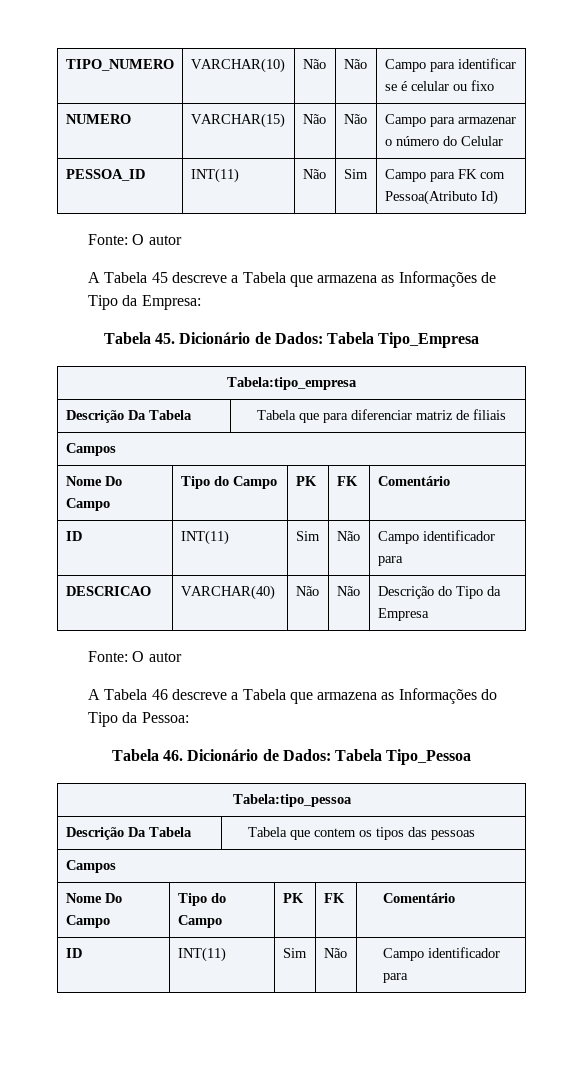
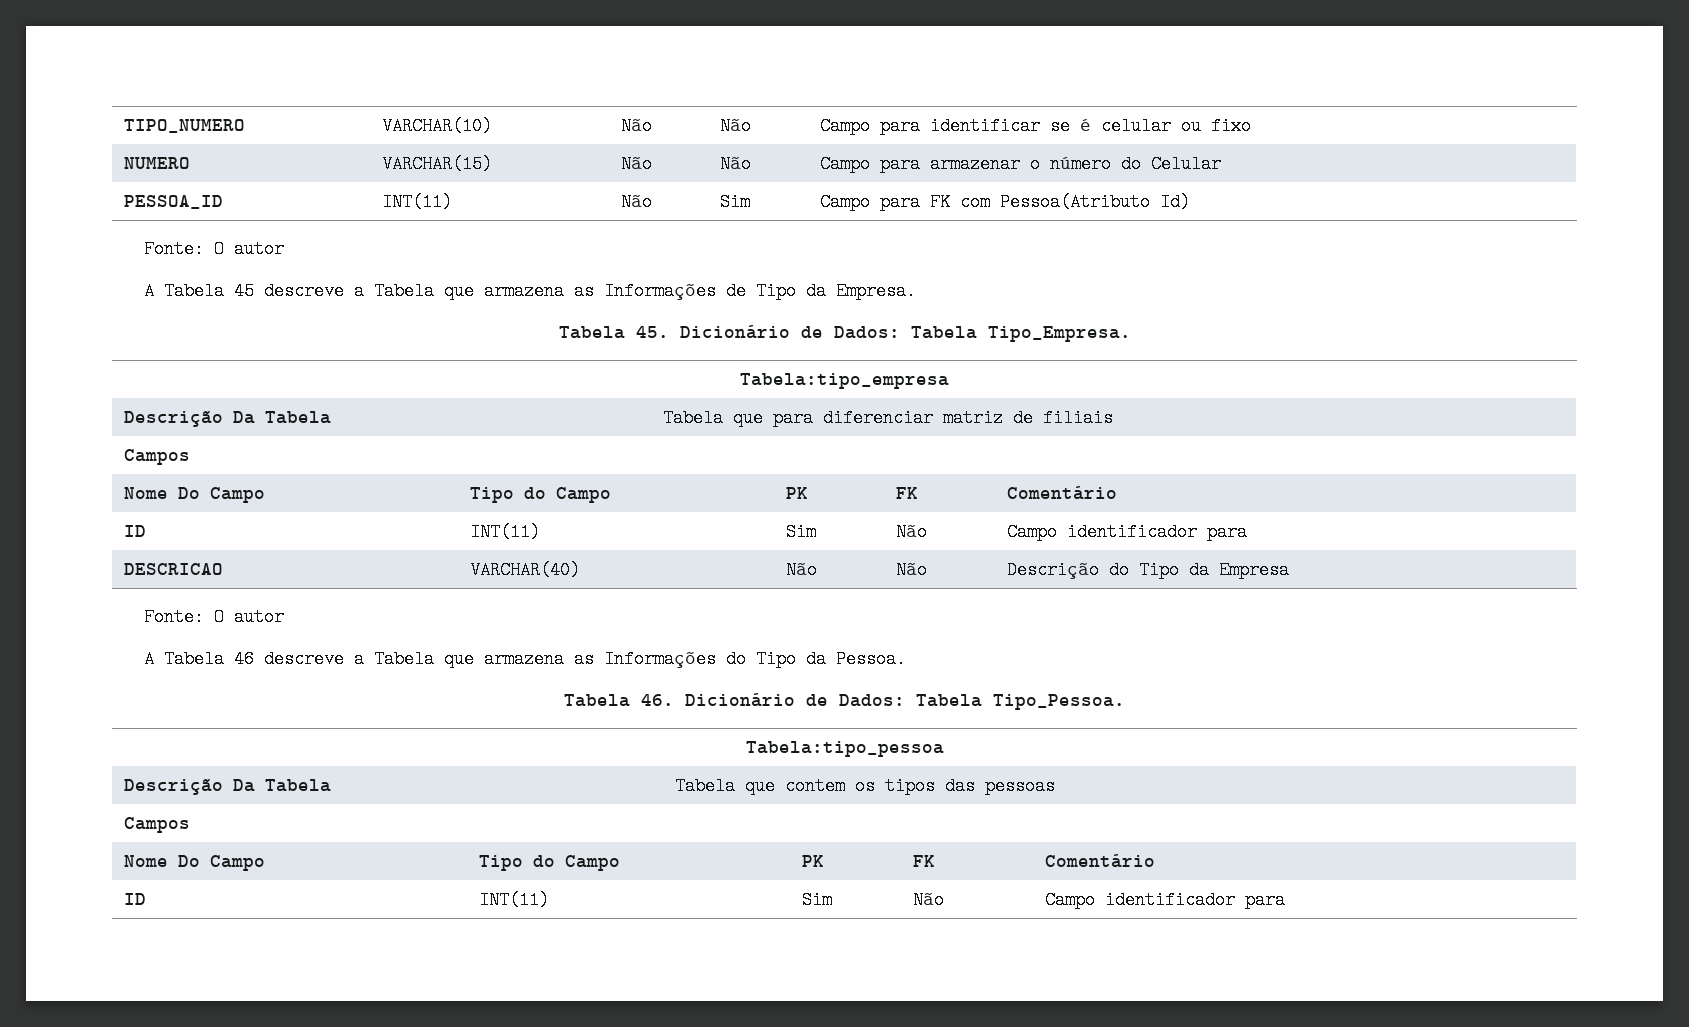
[141,295,201,310] Empresa: -> [835,282,916,300] Empresa.
[378,332,480,348] Tipo_Empresa -> [987,326,1131,342] Tipo_Empresa.
[141,712,189,723] Pessoa: -> [835,650,906,668] Pessoa.
[386,749,472,765] Tipo_Pessoa -> [993,694,1125,710] Tipo_Pessoa.

